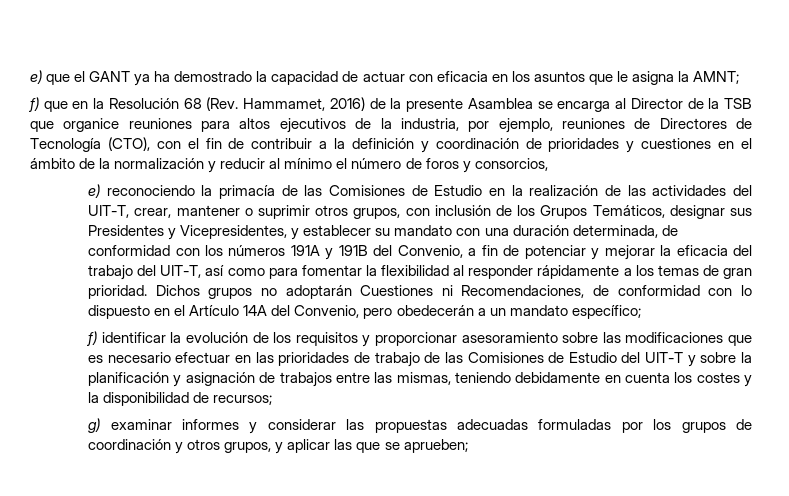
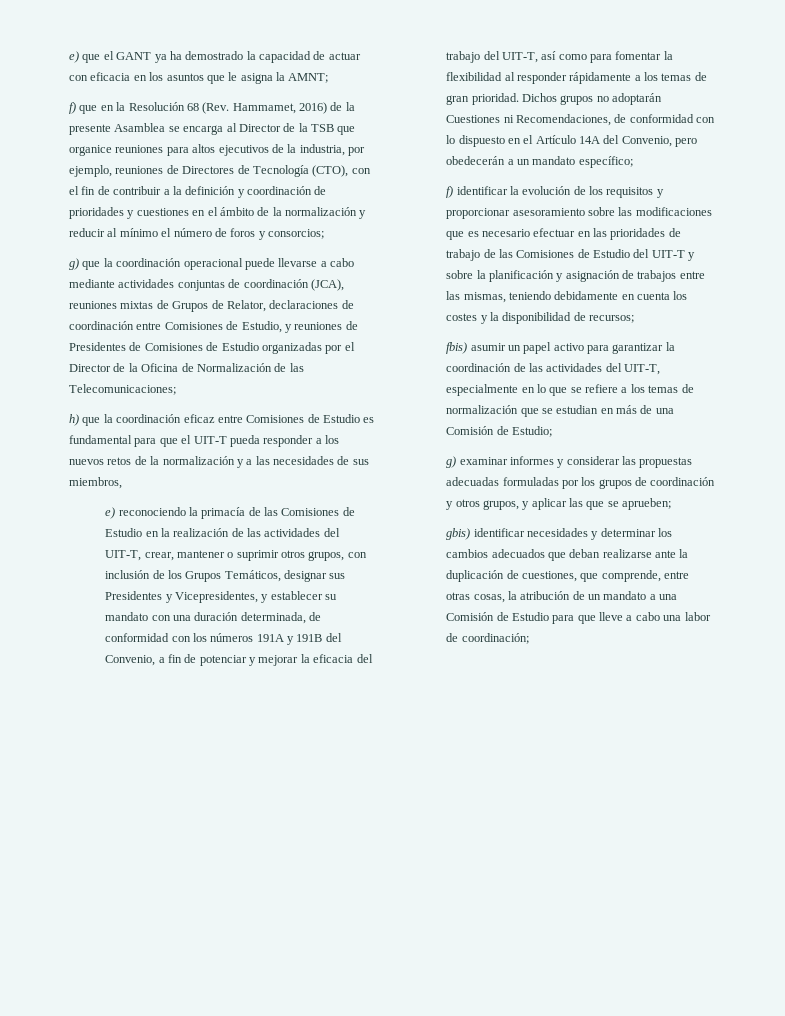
[474,158,548,171] consorcios, -> [268,229,324,239] [69,258,354,270] [69,279,344,291] [69,300,354,312] [69,321,358,333] [69,342,355,354] [69,363,304,372] [69,384,176,395] [69,414,375,426] [69,435,339,447] [69,456,369,468] [69,477,122,489] consorcios; // g) que la coordinación operacional puede llevarse a cabo mediante actividades conjuntas de coordinación (JCA), reuniones mixtas de Grupos de Relator, declaraciones de coordinación entre Comisiones de Estudio, y reuniones de Presidentes de Comisiones de Estudio organizadas por el Director de la Oficina de Normalización de las Telecomunicaciones; // h) que la coordinación eficaz entre Comisiones de Estudio es fundamental para que el UIT-T pueda responder a los nuevos retos de la normalización y a las necesidades de sus miembros,
(273, 400) none -> [446,342,675,354] [446,363,661,375] [446,384,694,396] [446,405,674,417] [446,426,552,437] // fbis) asumir un papel activo para garantizar la coordinación de las actividades del UIT-T, especialmente en lo que se refiere a los temas de normalización que se estudian en más de una Comisión de Estudio;
(468, 446) none -> [446,528,673,540] [446,549,689,561] [446,570,690,582] [446,591,678,603] [446,612,711,624] [446,633,529,644] // gbis) identificar necesidades y determinar los cambios adecuados que deban realizarse ante la duplicación de cuestiones, que comprende, entre otras cosas, la atribución de un mandato a una Comisión de Estudio para que lleve a cabo una labor de coordinación;

